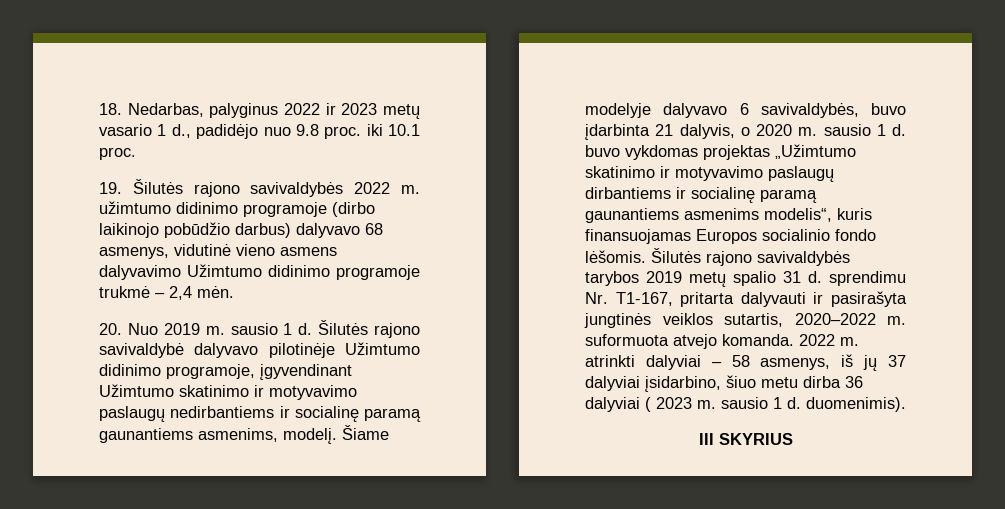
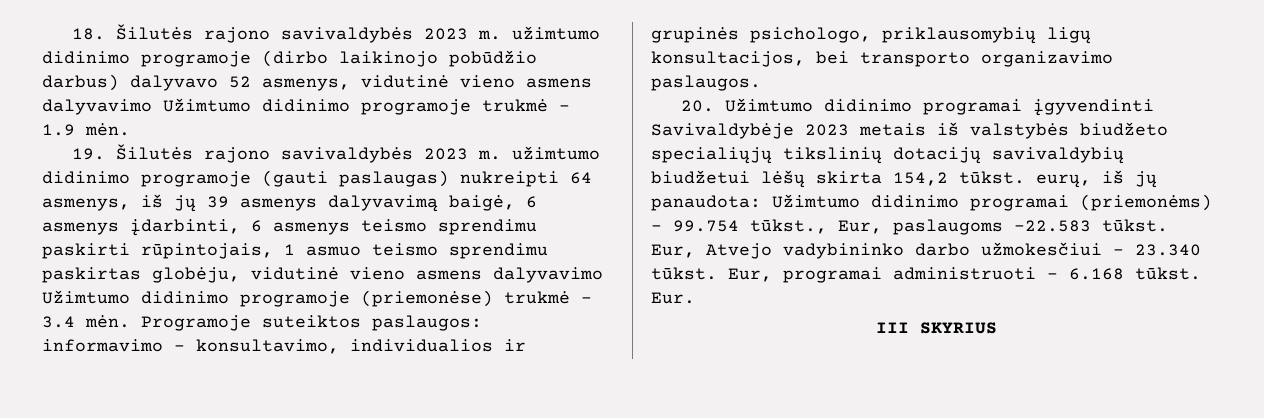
[127,103,420,119] [99,124,420,139] [99,147,136,160] [99,179,391,197] Nedarbas, palyginus 2022 ir 2023 metų vasario 1 d., padidėjo nuo 9.8 proc. iki 10.1 proc. // 19. Šilutės rajono savivaldybės 2022 -> [115,24,468,43] Šilutės rajono savivaldybės 2023
[365,223,383,235] 68 -> [229,76,251,88] 52
[169,286,192,300] 2,4 -> [42,124,75,136] 1.9
[99,320,420,338] [99,342,420,358] [99,364,352,380] [99,384,357,400] [99,406,421,422] [99,425,389,444] [585,103,906,118] [585,124,906,140] [585,144,856,160] [585,166,834,182] [585,187,817,203] [585,208,872,223] [585,229,876,244] [585,248,850,266] [585,271,906,287] [585,291,907,307] [584,313,906,328] [585,334,859,349] [585,354,906,371] [585,375,863,392] [585,397,906,412] 20. Nuo 2019 m. sausio 1 d. Šilutės rajono savivaldybė dalyvavo pilotinėje Užimtumo didinimo programoje, įgyvendinant Užimtumo skatinimo ir motyvavimo paslaugų nedirbantiems ir socialinę paramą gaunantiems asmenims, modelį. Šiame modelyje dalyvavo 6 savivaldybės, buvo įdarbinta 21 dalyvis, o 2020 m. sausio 1 d. buvo vykdomas projektas „Užimtumo skatinimo ir motyvavimo paslaugų dirbantiems ir socialinę paramą gaunantiems asmenims modelis“, kuris finansuojamas Europos socialinio fondo lėšomis. Šilutės rajono savivaldybės tarybos 2019 metų spalio 31 d. sprendimu Nr. T1-167, pritarta dalyvauti ir pasirašyta jungtinės veiklos sutartis, 2020–2022 m. suformuota atvejo komanda. 2022 m. atrinkti dalyviai – 58 asmenys, iš jų 37 dalyviai įsidarbino, šiuo metu dirba 36 dalyviai ( 2023 m. sausio 1 d. duomenimis). -> [71,144,600,163] [42,170,592,187] [42,194,537,212] [42,219,537,236] [42,243,548,259] [42,267,603,283] [42,290,592,307] [42,315,482,331] [42,339,526,354] [651,27,1091,44] [651,51,1113,67] [651,75,761,91] [680,98,1154,116] [651,122,1168,139] [651,147,1124,164] [651,170,1157,188] [651,194,1212,211] [651,219,1168,235] [651,242,1201,259] [651,267,1201,283] [651,292,695,304] 19. Šilutės rajono savivaldybės 2023 m. užimtumo didinimo programoje (gauti paslaugas) nukreipti 64 asmenys, iš jų 39 asmenys dalyvavimą baigė, 6 asmenys įdarbinti, 6 asmenys teismo sprendimu paskirti rūpintojais, 1 asmuo teismo sprendimu paskirtas globėju, vidutinė vieno asmens dalyvavimo Užimtumo didinimo programoje (priemonėse) trukmė – 3.4 mėn. Programoje suteiktos paslaugos: informavimo - konsultavimo, individualios ir grupinės psichologo, priklausomybių ligų konsultacijos, bei transporto organizavimo paslaugos. // 20. Užimtumo didinimo programai įgyvendinti Savivaldybėje 2023 metais iš valstybės biudžeto specialiųjų tikslinių dotacijų savivaldybių biudžetui lėšų skirta 154,2 tūkst. eurų, iš jų panaudota: Užimtumo didinimo programai (priemonėms) - 99.754 tūkst., Eur, paslaugoms -22.583 tūkst. Eur, Atvejo vadybininko darbo užmokesčiui – 23.340 tūkst. Eur, programai administruoti – 6.168 tūkst. Eur.

